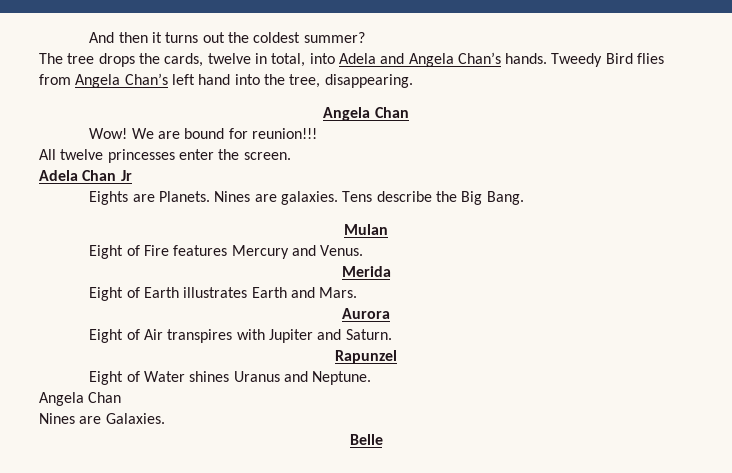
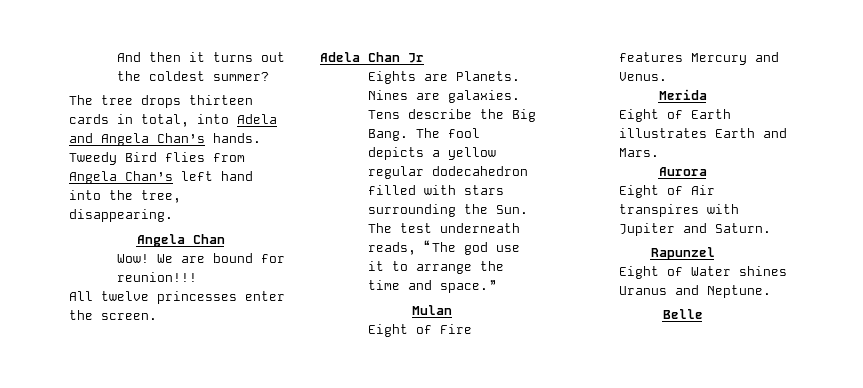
[138,53,251,67] the cards, twelve -> [189,95,253,105] [69,114,109,124] thirteen cards
(524, 198) none -> [415,128,480,138] [367,147,496,160] [367,166,528,179] [367,185,504,195] [367,204,528,217] [367,223,520,233] [367,240,520,255] [367,261,504,274] [367,280,496,293] The fool depicts a yellow regular dodecahedron filled with stars surrounding the Sun. The test underneath reads, “The god use it to arrange the time and space.”
[39,392,122,406] [39,413,165,424] // Angela Chan // Nines are Galaxies. -> (771, 291) none

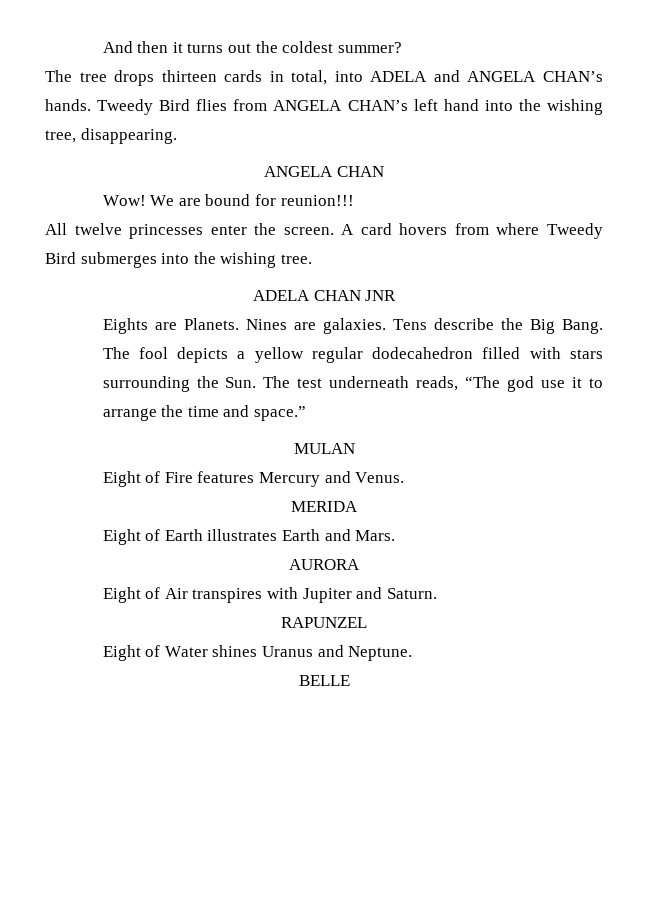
[237,114,277,124] [69,133,205,146] Adela and Angela Chan’s -> [370,70,603,82] ADELA and ANGELA CHAN’s
[69,171,173,184] Angela Chan’s -> [273,100,408,111] ANGELA CHAN’s
(133, 195) none -> [546,99,603,115] wishing
[136,234,225,247] Angela Chan -> [264,166,384,177] ANGELA CHAN
[320,52,424,63] // Adela Chan Jr -> [341,223,603,239] [45,252,312,268] [252,290,397,301] A card hovers from where Tweedy Bird submerges into the wishing tree. // ADELA CHAN JNR
[411,305,452,315] Mulan -> [293,443,355,454] MULAN
[658,89,707,100] Merida -> [291,501,358,512] MERIDA
[658,167,707,176] Aurora -> [289,559,360,570] AURORA
[650,247,715,260] Rapunzel -> [281,617,367,628] RAPUNZEL
[662,309,703,319] Belle -> [298,675,350,686] BELLE

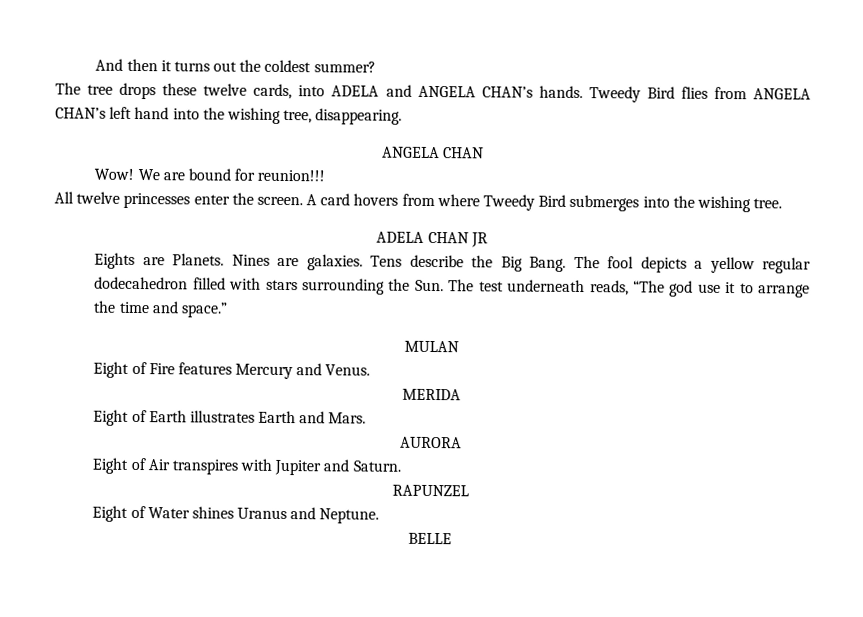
[161,70,328,85] thirteen cards in total, -> [162,83,293,100] these twelve cards,
[365,290,397,301] JNR -> [470,232,488,248] JR

